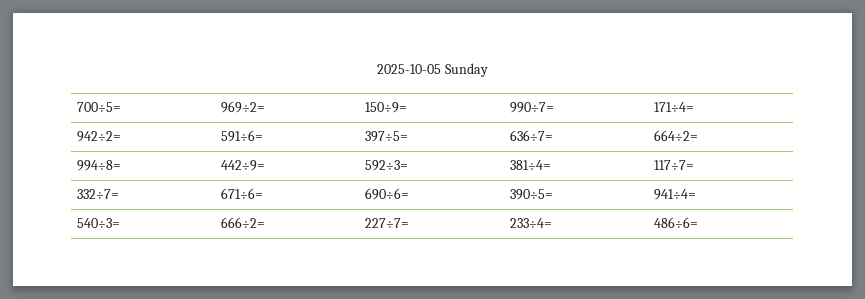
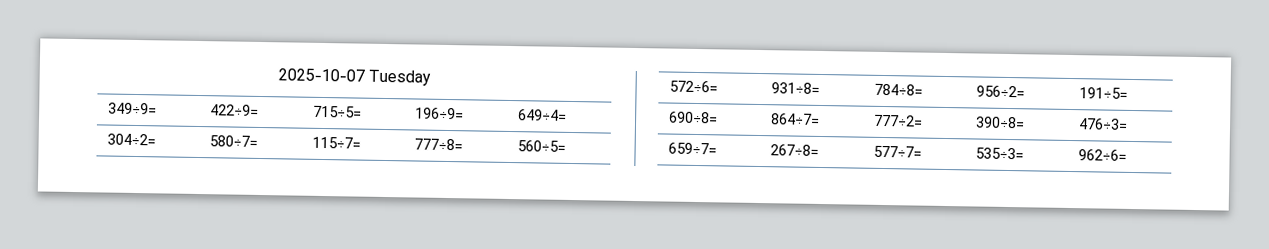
[377,63,488,77] [77,102,122,112] [221,101,266,113] [365,102,408,113] [510,102,555,113] [654,102,695,112] [77,131,122,142] [221,130,264,142] [365,131,409,142] [510,130,554,141] [654,130,699,141] [77,160,122,171] [221,160,266,171] [365,160,409,171] [510,160,552,170] [654,160,695,170] [77,189,120,199] [221,188,264,199] [365,188,410,200] [510,189,554,200] [654,189,697,200] [77,218,121,228] [221,217,266,228] [365,218,410,228] [510,218,553,228] [654,217,699,228] 2025-10-05 Sunday // 700÷5= | 969÷2= | 150÷9= | 990÷7= | 171÷4= // 942÷2= | 591÷6= | 397÷5= | 636÷7= | 664÷2= // 994÷8= | 442÷9= | 592÷3= | 381÷4= | 117÷7= // 332÷7= | 671÷6= | 690÷6= | 390÷5= | 941÷4= // 540÷3= | 666÷2= | 227÷7= | 233÷4= | 486÷6= -> [277,68,432,86] [108,102,158,115] [210,104,260,116] [313,105,363,118] [415,107,465,120] [518,109,568,121] [107,133,157,146] [209,135,259,147] [312,136,362,149] [414,138,464,151] [517,140,567,152] [669,80,719,93] [771,82,821,94] [874,83,924,96] [976,85,1026,98] [1079,87,1129,99] [669,111,719,124] [771,113,821,125] [874,114,924,127] [975,116,1026,129] [1078,118,1129,130] [668,142,718,155] [770,144,820,156] [873,145,923,158] [975,147,1025,160] [1078,149,1128,161] 2025-10-07 Tuesday // 349÷9= | 422÷9= | 715÷5= | 196÷9= | 649÷4= // 304÷2= | 580÷7= | 115÷7= | 777÷8= | 560÷5= // 572÷6= | 931÷8= | 784÷8= | 956÷2= | 191÷5= // 690÷8= | 864÷7= | 777÷2= | 390÷8= | 476÷3= // 659÷7= | 267÷8= | 577÷7= | 535÷3= | 962÷6=

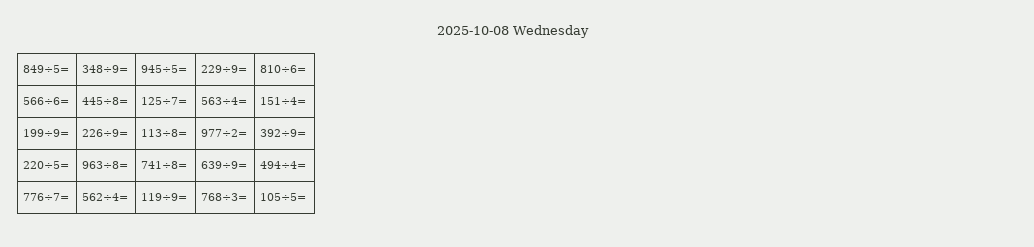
[277,68,432,86] [108,102,158,115] [210,104,260,116] [313,105,363,118] [415,107,465,120] [518,109,568,121] [107,133,157,146] [209,135,259,147] [312,136,362,149] [414,138,464,151] [517,140,567,152] [669,80,719,93] [771,82,821,94] [874,83,924,96] [976,85,1026,98] [1079,87,1129,99] [669,111,719,124] [771,113,821,125] [874,114,924,127] [975,116,1026,129] [1078,118,1129,130] [668,142,718,155] [770,144,820,156] [873,145,923,158] [975,147,1025,160] [1078,149,1128,161] 2025-10-07 Tuesday // 349÷9= | 422÷9= | 715÷5= | 196÷9= | 649÷4= // 304÷2= | 580÷7= | 115÷7= | 777÷8= | 560÷5= // 572÷6= | 931÷8= | 784÷8= | 956÷2= | 191÷5= // 690÷8= | 864÷7= | 777÷2= | 390÷8= | 476÷3= // 659÷7= | 267÷8= | 577÷7= | 535÷3= | 962÷6= -> [436,25,589,38] [23,65,70,73] [82,65,129,73] [141,65,188,73] [201,65,248,73] [260,65,307,73] [23,97,70,105] [82,97,129,105] [141,97,188,105] [201,97,248,105] [260,97,307,105] [23,129,70,137] [82,129,129,137] [141,129,188,137] [201,129,248,137] [260,129,307,137] [23,161,70,169] [82,161,129,169] [141,161,188,169] [201,161,248,169] [260,161,307,169] [23,193,70,201] [82,193,129,201] [141,193,188,201] [201,193,248,201] [260,193,307,201] 2025-10-08 Wednesday // 849÷5= | 348÷9= | 945÷5= | 229÷9= | 810÷6= // 566÷6= | 445÷8= | 125÷7= | 563÷4= | 151÷4= // 199÷9= | 226÷9= | 113÷8= | 977÷2= | 392÷9= // 220÷5= | 963÷8= | 741÷8= | 639÷9= | 494÷4= // 776÷7= | 562÷4= | 119÷9= | 768÷3= | 105÷5=

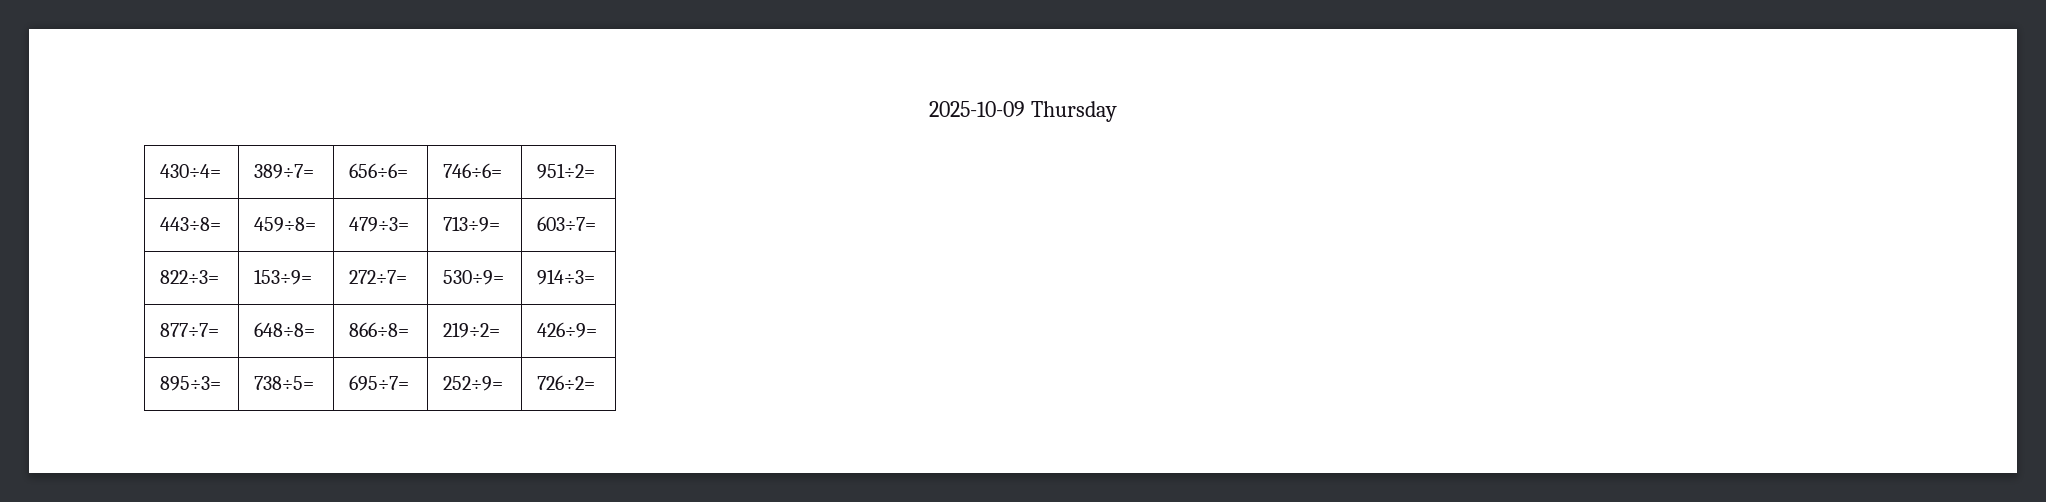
[436,25,589,38] [23,65,70,73] [82,65,129,73] [141,65,188,73] [201,65,248,73] [260,65,307,73] [23,97,70,105] [82,97,129,105] [141,97,188,105] [201,97,248,105] [260,97,307,105] [23,129,70,137] [82,129,129,137] [141,129,188,137] [201,129,248,137] [260,129,307,137] [23,161,70,169] [82,161,129,169] [141,161,188,169] [201,161,248,169] [260,161,307,169] [23,193,70,201] [82,193,129,201] [141,193,188,201] [201,193,248,201] [260,193,307,201] 2025-10-08 Wednesday // 849÷5= | 348÷9= | 945÷5= | 229÷9= | 810÷6= // 566÷6= | 445÷8= | 125÷7= | 563÷4= | 151÷4= // 199÷9= | 226÷9= | 113÷8= | 977÷2= | 392÷9= // 220÷5= | 963÷8= | 741÷8= | 639÷9= | 494÷4= // 776÷7= | 562÷4= | 119÷9= | 768÷3= | 105÷5= -> [929,101,1117,122] [160,164,222,178] [254,164,315,179] [349,163,409,178] [443,163,503,178] [537,163,596,179] [160,217,222,231] [254,217,317,232] [349,217,410,232] [443,216,501,232] [537,216,597,231] [160,270,220,284] [254,269,313,285] [349,270,408,284] [443,270,505,285] [537,269,596,285] [160,323,220,337] [254,322,316,337] [349,322,410,337] [443,322,501,338] [537,322,598,338] [160,376,222,391] [254,376,315,390] [349,375,410,391] [443,376,504,391] [537,375,596,390] 2025-10-09 Thursday // 430÷4= | 389÷7= | 656÷6= | 746÷6= | 951÷2= // 443÷8= | 459÷8= | 479÷3= | 713÷9= | 603÷7= // 822÷3= | 153÷9= | 272÷7= | 530÷9= | 914÷3= // 877÷7= | 648÷8= | 866÷8= | 219÷2= | 426÷9= // 895÷3= | 738÷5= | 695÷7= | 252÷9= | 726÷2=

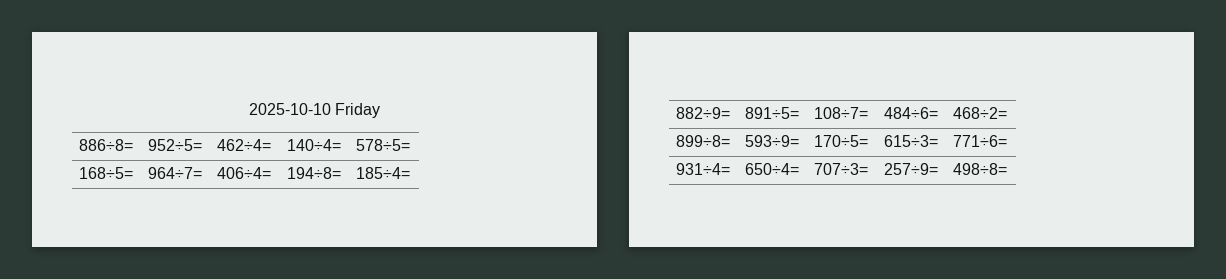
[929,101,1117,122] [160,164,222,178] [254,164,315,179] [349,163,409,178] [443,163,503,178] [537,163,596,179] [160,217,222,231] [254,217,317,232] [349,217,410,232] [443,216,501,232] [537,216,597,231] [160,270,220,284] [254,269,313,285] [349,270,408,284] [443,270,505,285] [537,269,596,285] [160,323,220,337] [254,322,316,337] [349,322,410,337] [443,322,501,338] [537,322,598,338] [160,376,222,391] [254,376,315,390] [349,375,410,391] [443,376,504,391] [537,375,596,390] 2025-10-09 Thursday // 430÷4= | 389÷7= | 656÷6= | 746÷6= | 951÷2= // 443÷8= | 459÷8= | 479÷3= | 713÷9= | 603÷7= // 822÷3= | 153÷9= | 272÷7= | 530÷9= | 914÷3= // 877÷7= | 648÷8= | 866÷8= | 219÷2= | 426÷9= // 895÷3= | 738÷5= | 695÷7= | 252÷9= | 726÷2= -> [248,103,381,118] [79,139,134,151] [148,139,203,151] [217,139,272,151] [287,139,342,151] [356,139,411,151] [79,167,134,179] [148,167,203,179] [217,167,272,179] [287,167,342,179] [356,167,411,179] [676,107,731,119] [745,107,800,119] [814,107,869,119] [884,107,939,119] [953,107,1008,119] [676,135,731,147] [745,135,800,147] [814,135,869,147] [884,135,939,147] [953,135,1008,147] [676,163,731,175] [745,163,800,175] [814,163,869,175] [884,163,939,175] [953,163,1008,175] 2025-10-10 Friday // 886÷8= | 952÷5= | 462÷4= | 140÷4= | 578÷5= // 168÷5= | 964÷7= | 406÷4= | 194÷8= | 185÷4= // 882÷9= | 891÷5= | 108÷7= | 484÷6= | 468÷2= // 899÷8= | 593÷9= | 170÷5= | 615÷3= | 771÷6= // 931÷4= | 650÷4= | 707÷3= | 257÷9= | 498÷8=

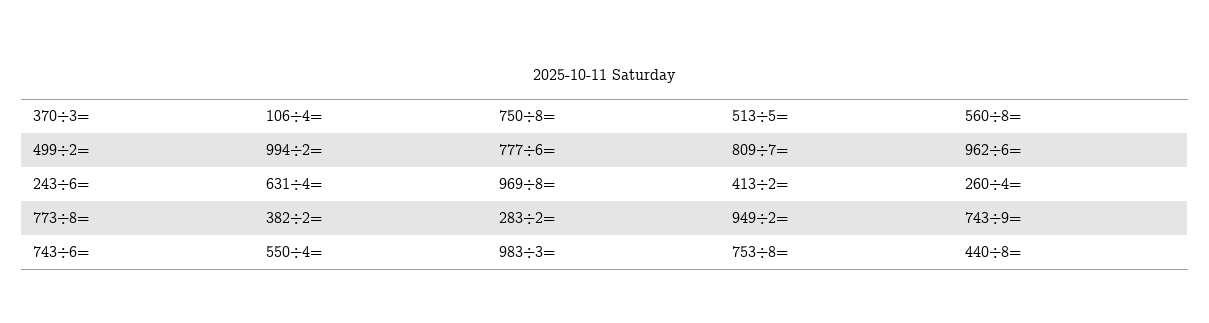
[248,103,381,118] [79,139,134,151] [148,139,203,151] [217,139,272,151] [287,139,342,151] [356,139,411,151] [79,167,134,179] [148,167,203,179] [217,167,272,179] [287,167,342,179] [356,167,411,179] [676,107,731,119] [745,107,800,119] [814,107,869,119] [884,107,939,119] [953,107,1008,119] [676,135,731,147] [745,135,800,147] [814,135,869,147] [884,135,939,147] [953,135,1008,147] [676,163,731,175] [745,163,800,175] [814,163,869,175] [884,163,939,175] [953,163,1008,175] 2025-10-10 Friday // 886÷8= | 952÷5= | 462÷4= | 140÷4= | 578÷5= // 168÷5= | 964÷7= | 406÷4= | 194÷8= | 185÷4= // 882÷9= | 891÷5= | 108÷7= | 484÷6= | 468÷2= // 899÷8= | 593÷9= | 170÷5= | 615÷3= | 771÷6= // 931÷4= | 650÷4= | 707÷3= | 257÷9= | 498÷8= -> [533,69,676,83] [33,110,90,122] [266,110,323,122] [499,110,556,122] [732,110,789,122] [965,110,1022,122] [33,144,90,156] [266,144,323,156] [499,144,556,156] [732,144,789,156] [965,144,1022,156] [33,178,90,190] [266,178,323,190] [499,178,556,190] [732,178,789,190] [965,178,1022,190] [33,212,90,224] [266,212,323,224] [499,212,556,224] [732,212,789,224] [965,212,1022,224] [33,246,90,258] [266,246,323,258] [499,246,556,258] [732,246,789,258] [965,246,1022,258] 2025-10-11 Saturday // 370÷3= | 106÷4= | 750÷8= | 513÷5= | 560÷8= // 499÷2= | 994÷2= | 777÷6= | 809÷7= | 962÷6= // 243÷6= | 631÷4= | 969÷8= | 413÷2= | 260÷4= // 773÷8= | 382÷2= | 283÷2= | 949÷2= | 743÷9= // 743÷6= | 550÷4= | 983÷3= | 753÷8= | 440÷8=

